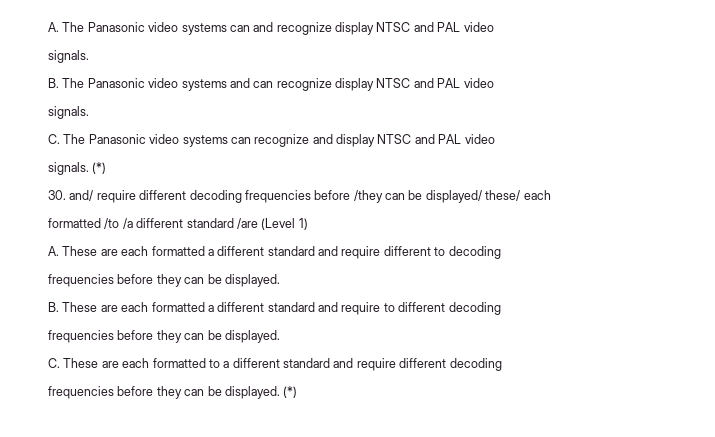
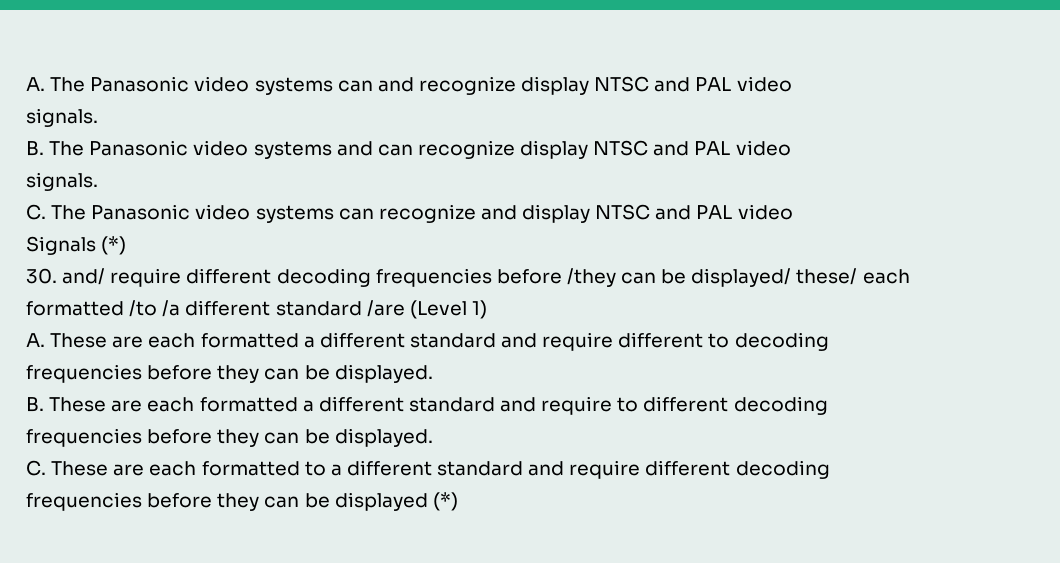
[48,162,89,175] signals. -> [26,236,96,255] Signals
[224,386,280,399] displayed. -> [334,492,428,511] displayed

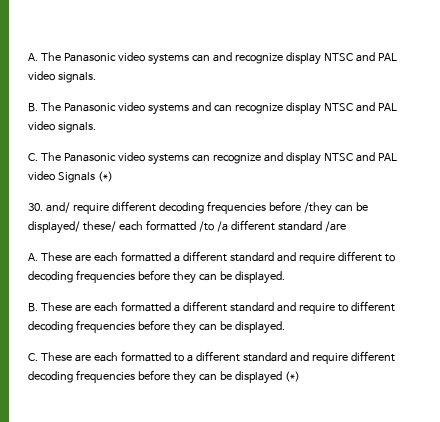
(792, 84) // -> (55, 76) none
(791, 148) // -> (55, 126) none
(793, 212) // -> (55, 176) none
(910, 276) // -> (143, 226) none
[409,300,487,319] (Level 1) -> (346, 226) none
(829, 341) // -> (73, 277) none
(828, 405) // -> (73, 327) none
(830, 469) // -> (73, 377) none

